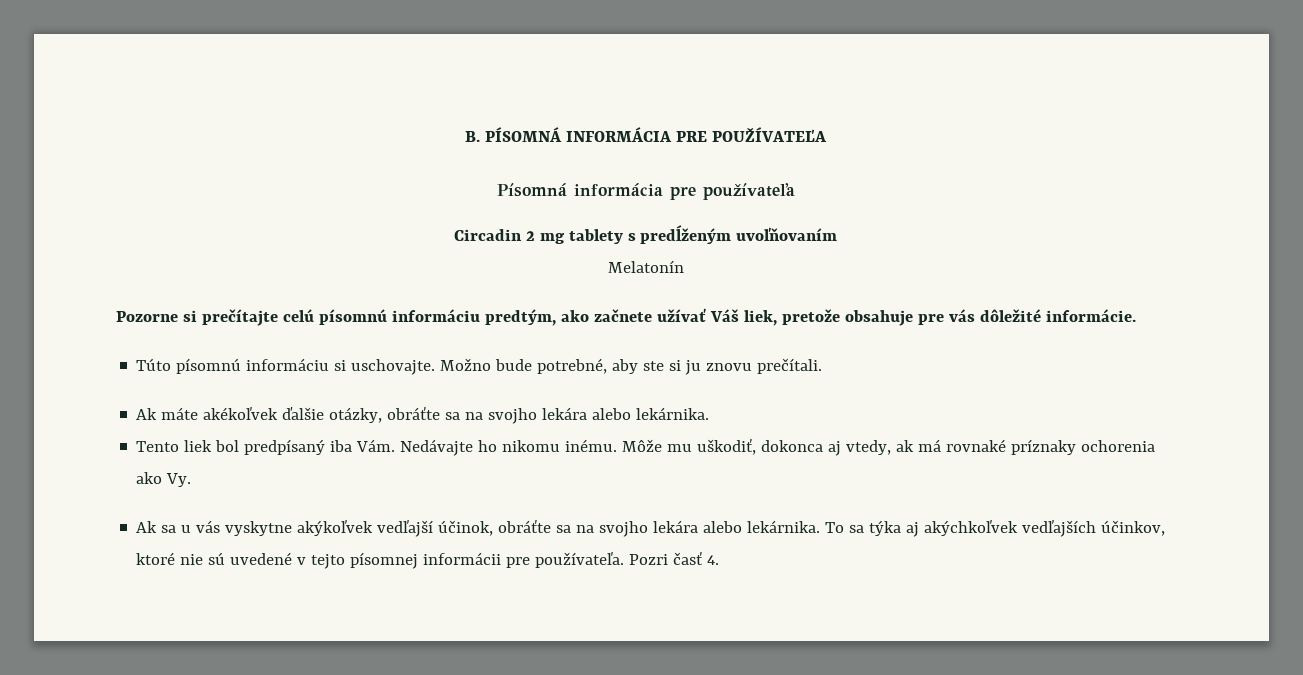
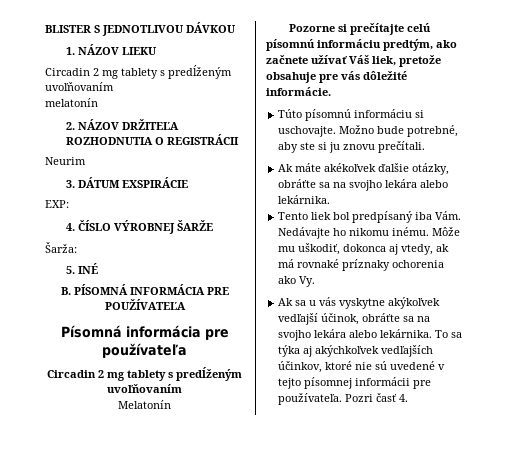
(465, 136) none -> [45,22,236,36] [66,44,158,55] [45,65,232,79] [45,82,114,91] [45,98,98,107] [66,119,180,130] [66,134,240,145] [45,157,86,165] [66,177,189,188] [45,200,69,208] [66,220,214,234] [45,242,77,253] [66,263,99,274] BLISTER S JEDNOTLIVOU DÁVKOU // 1. NÁZOV LIEKU // Circadin 2 mg tablety s predĺženým uvoľňovaním // melatonín // 2. NÁZOV DRŽITEĽA ROZHODNUTIA O REGISTRÁCII // Neurim // 3. DÁTUM EXSPIRÁCIE // EXP: // 4. ČÍSLO VÝROBNEJ ŠARŽE // Šarža: // 5. INÉ //

